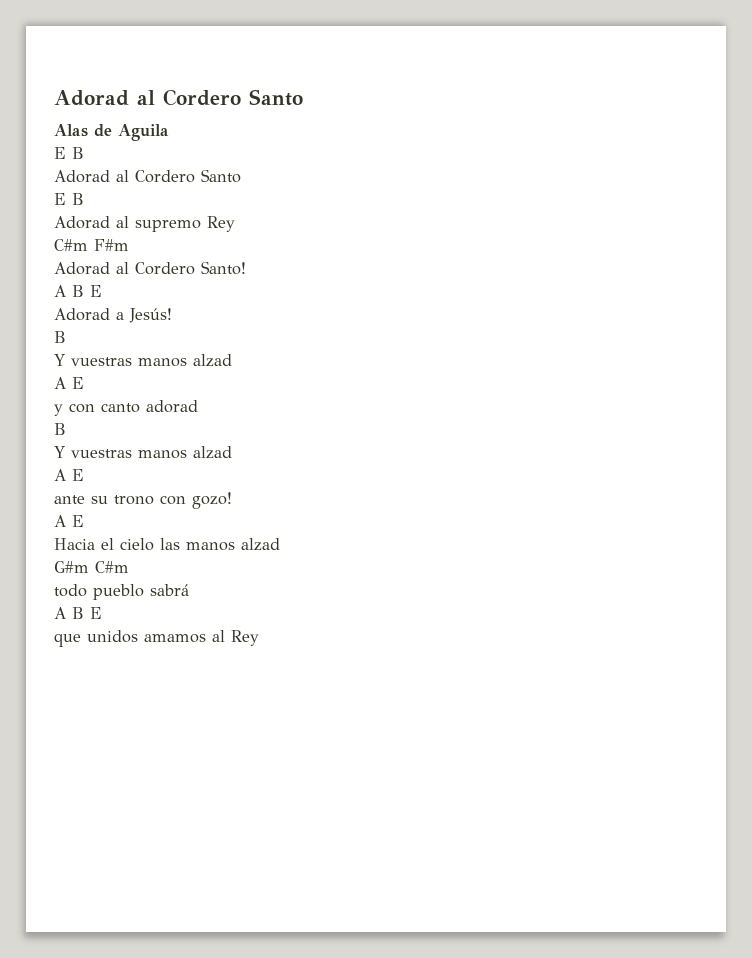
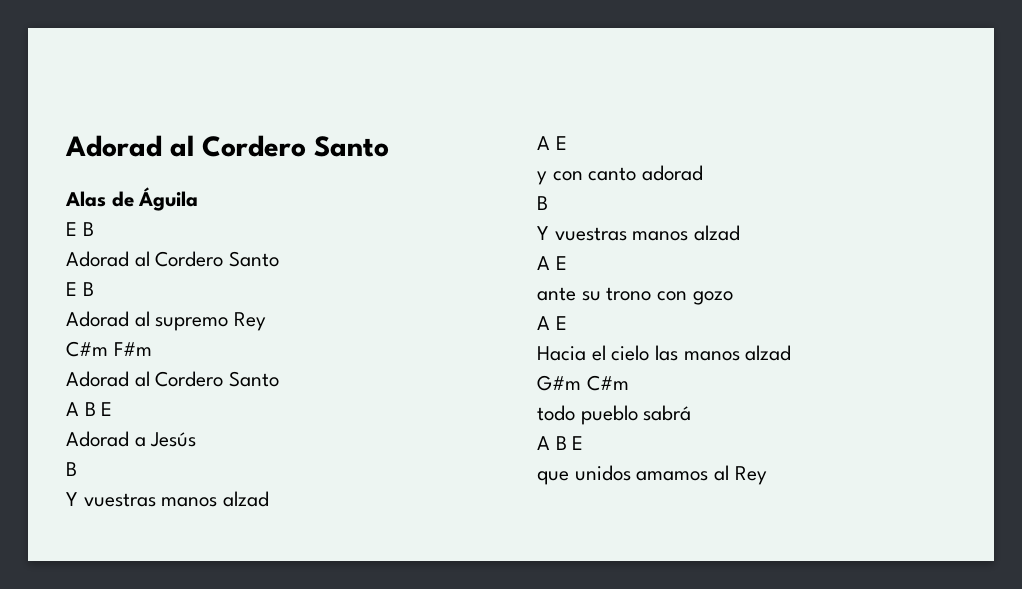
[118,124,169,141] Aguila -> [138,187,199,211] Águila
[201,261,246,275] Santo! -> [229,371,280,387] Santo
[129,308,172,323] Jesús! -> [150,432,197,447] Jesús
[192,492,232,509] gozo! -> [692,291,733,305] gozo

